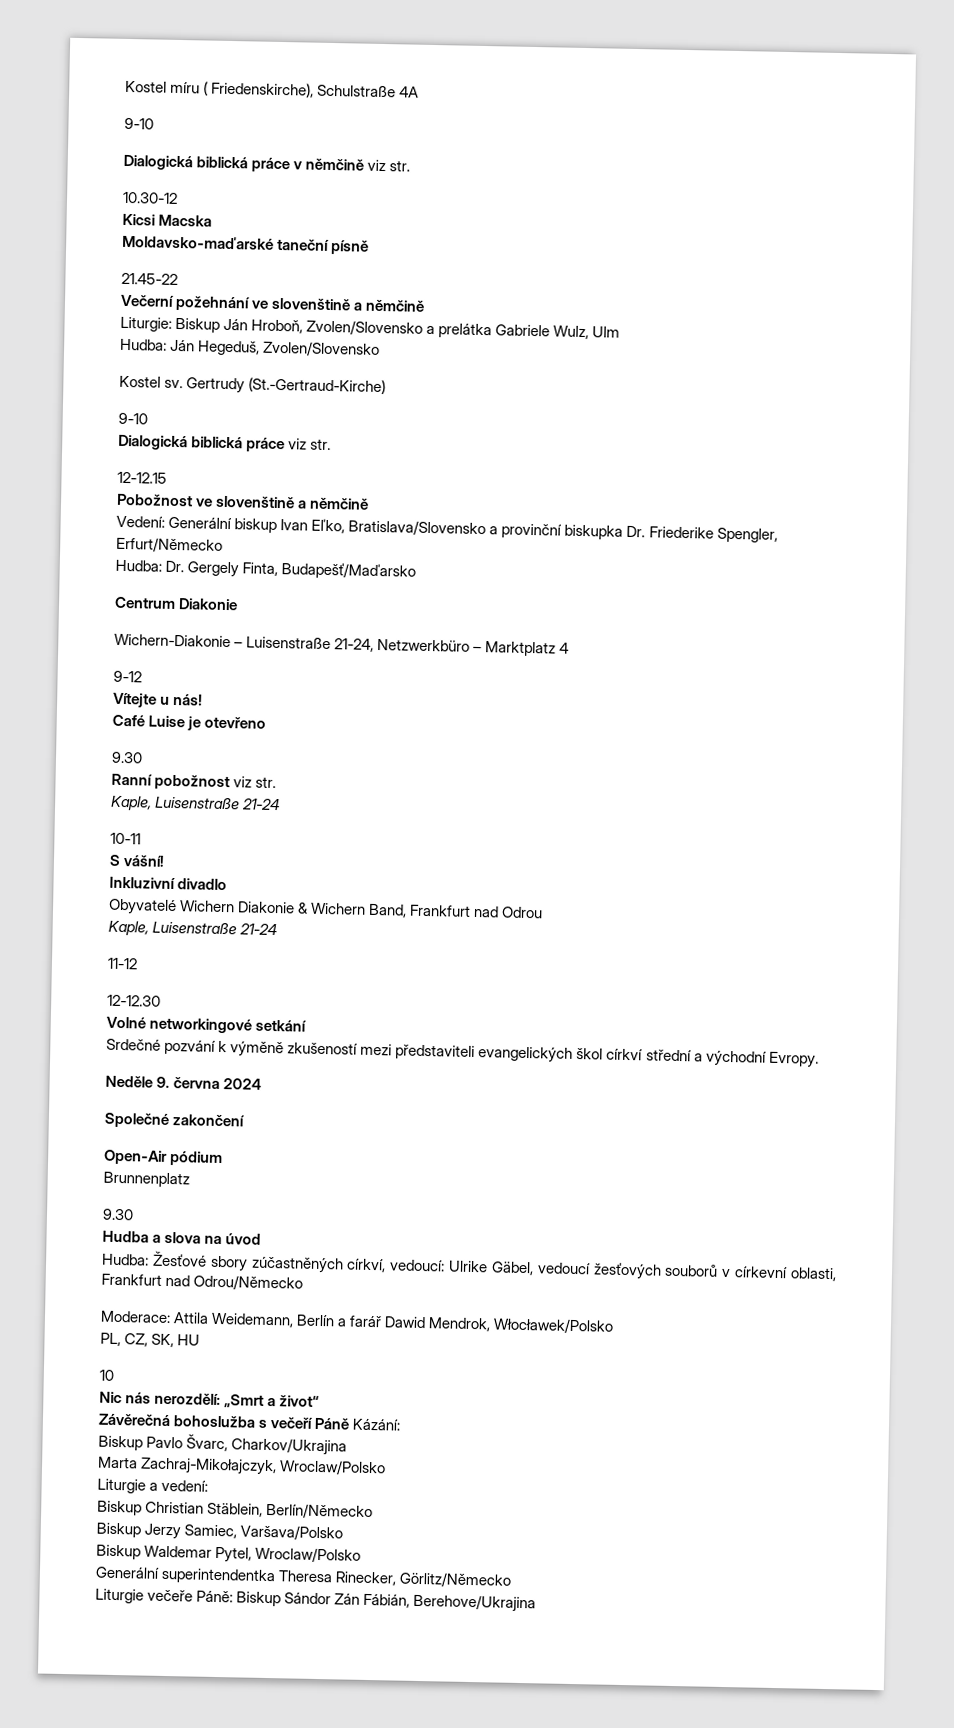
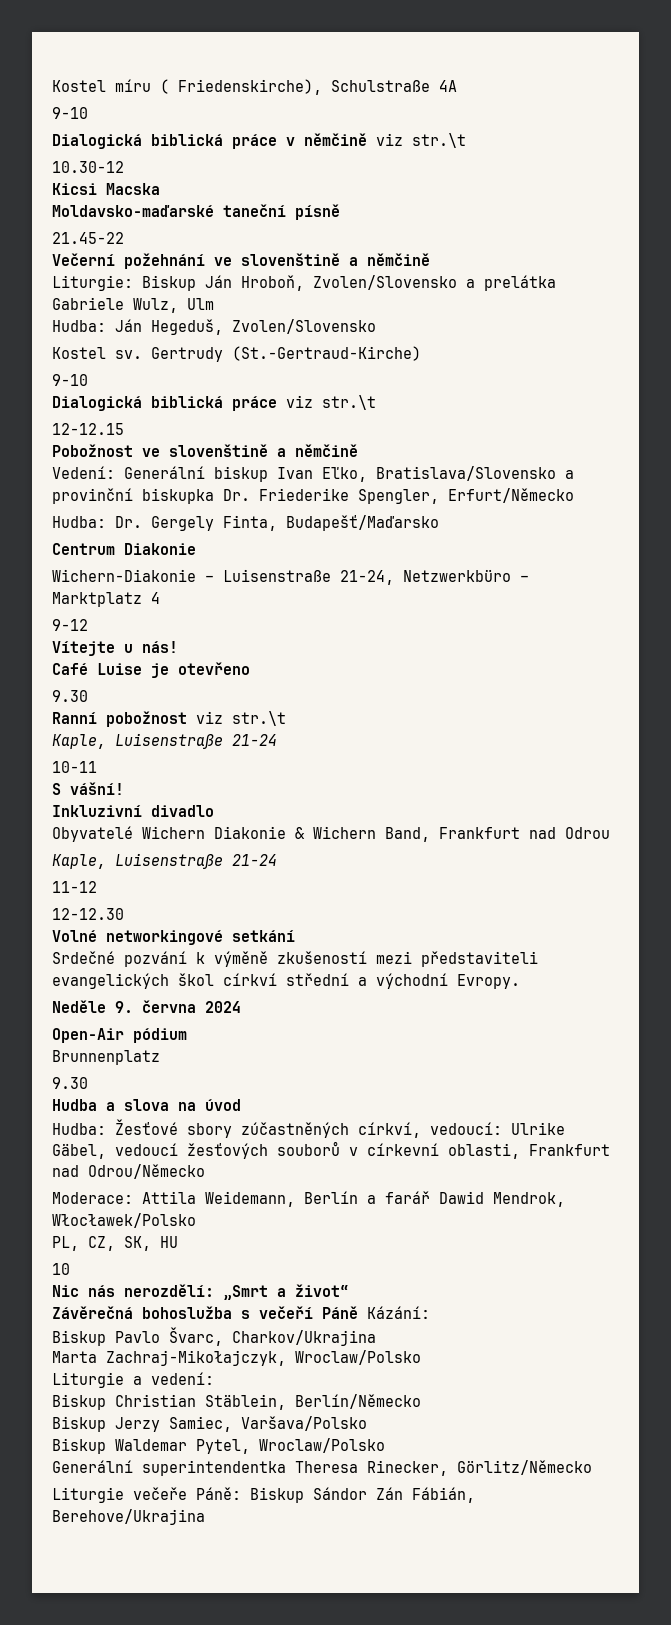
[389,160,411,172] str. -> [412,133,466,148] str.\t
[310,438,332,451] str. -> [322,395,376,410] str.\t
[255,776,277,789] str. -> [232,711,286,726] str.\t
[104,1112,246,1128] // Společné zakončení -> (241, 1007) none

